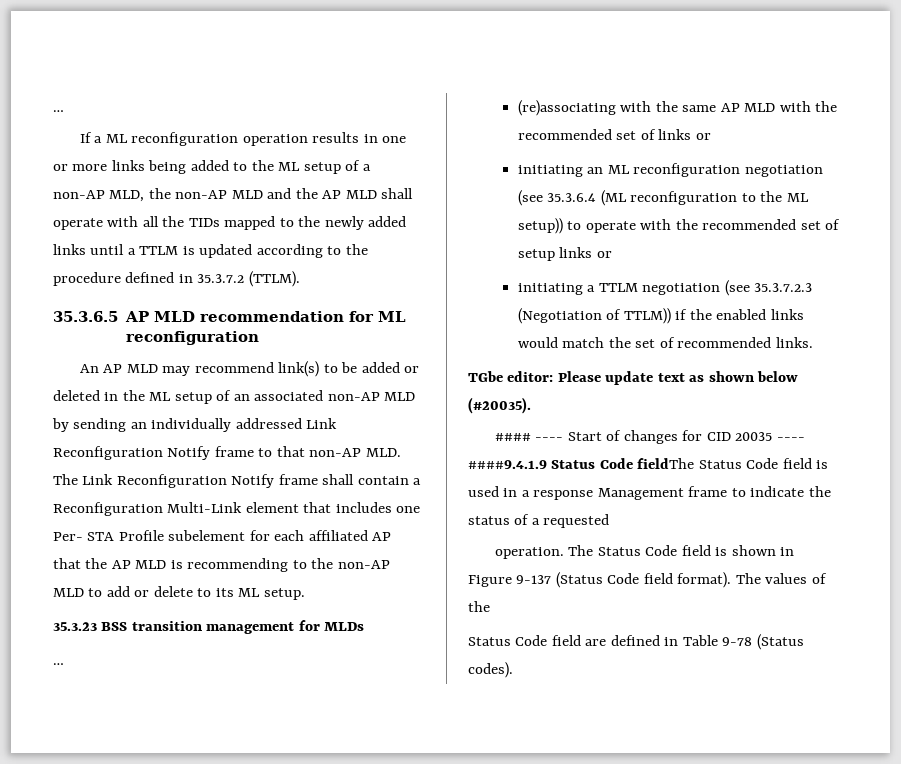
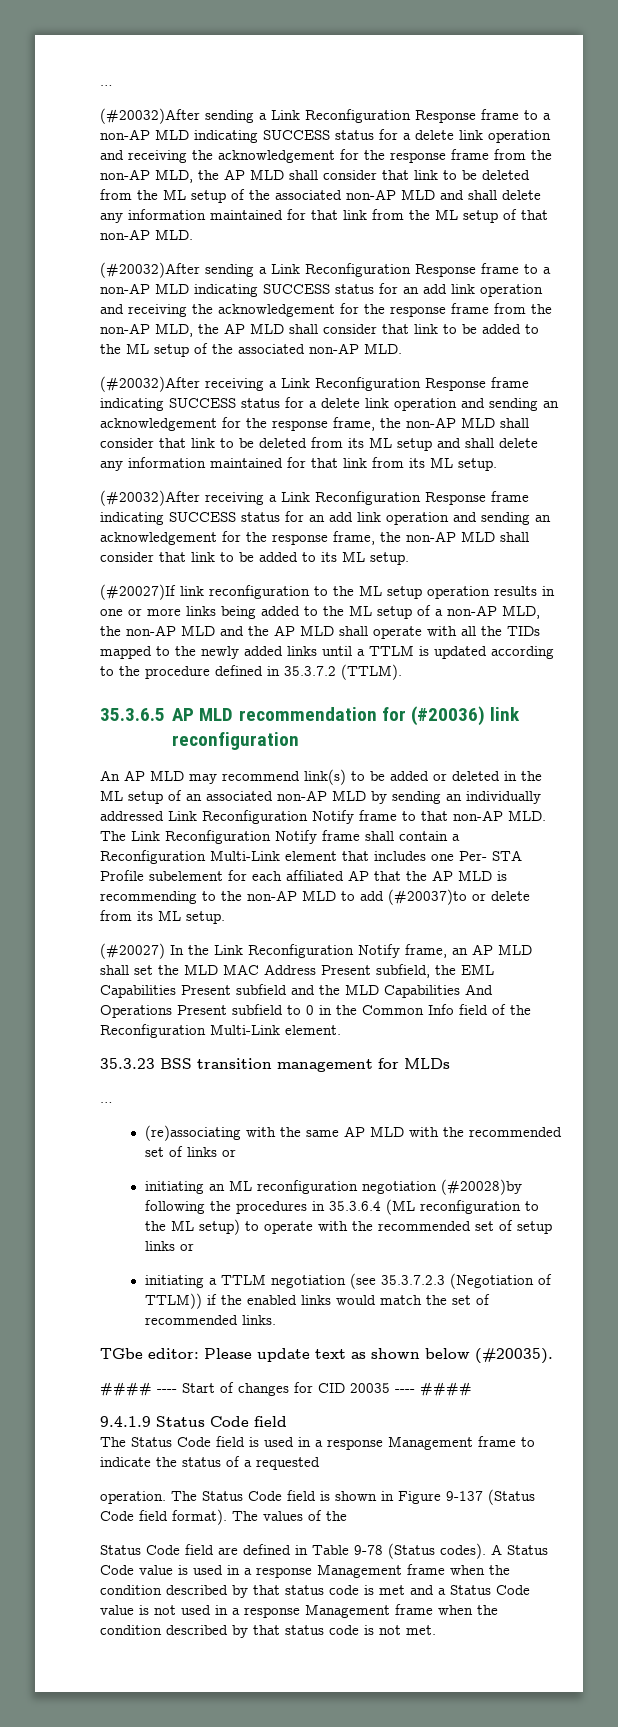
[53,110,64,112] [79,132,239,146] … // If a ML reconfiguration -> [100,85,113,86] [100,108,551,124] [100,129,551,143] [100,149,552,163] [100,169,530,183] [100,189,541,203] [100,209,548,223] [100,229,193,240] [100,262,551,278] [100,283,543,297] [100,303,552,317] [100,323,539,337] [100,343,402,357] [100,376,529,392] [100,397,559,411] [100,417,529,431] [100,437,538,451] [100,457,497,471] [100,490,529,506] [100,511,551,525] [100,531,529,545] [100,551,409,565] [100,584,422,600] … // (#20032)After sending a Link Reconfiguration Response frame to a non-AP MLD indicating SUCCESS status for a delete link operation and receiving the acknowledgement for the response frame from the non-AP MLD, the AP MLD shall consider that link to be deleted from the ML setup of the associated non-AP MLD and shall delete any information maintained for that link from the ML setup of that non-AP MLD. // (#20032)After sending a Link Reconfiguration Response frame to a non-AP MLD indicating SUCCESS status for an add link operation and receiving the acknowledgement for the response frame from the non-AP MLD, the AP MLD shall consider that link to be added to the ML setup of the associated non-AP MLD. // (#20032)After receiving a Link Reconfiguration Response frame indicating SUCCESS status for a delete link operation and sending an acknowledgement for the response frame, the non-AP MLD shall consider that link to be deleted from its ML setup and shall delete any information maintained for that link from its ML setup. // (#20032)After receiving a Link Reconfiguration Response frame indicating SUCCESS status for an add link operation and sending an acknowledgement for the response frame, the non-AP MLD shall consider that link to be added to its ML setup. // (#20027)If link reconfiguration to the ML setup
[378,311,407,322] ML -> [410,706,520,726] (#20036) link
(130, 591) none -> [388,889,467,905] (#20037)to
[197,588,305,600] to its ML setup. -> [100,910,225,924] [100,943,532,959] [100,964,494,978] [100,984,493,998] [100,1004,531,1018] [100,1024,341,1038] from its ML setup. // (#20027) In the Link Reconfiguration Notify frame, an AP MLD shall set the MLD MAC Address Present subfield, the EML Capabilities Present subfield and the MLD Capabilities And Operations Present subfield to 0 in the Common Info field of the Reconfiguration Multi-Link element.
[517,190,543,206] (see -> [440,1179,522,1195] [144,1200,325,1214] (#20028)by following the procedures in
[517,218,563,234] setup)) -> [198,1219,240,1235] setup)
[468,458,695,469] ####9.4.1.9 Status Code fieldThe -> [420,1382,472,1396] [100,1416,287,1427] [100,1437,126,1447] #### // 9.4.1.9 Status Code field // The
(513, 670) none -> [491,1544,548,1555] [100,1564,510,1578] [100,1585,530,1598] [100,1604,498,1618] [100,1625,436,1638] A Status Code value is used in a response Management frame when the condition described by that status code is met and a Status Code value is not used in a response Management frame when the condition described by that status code is not met.

